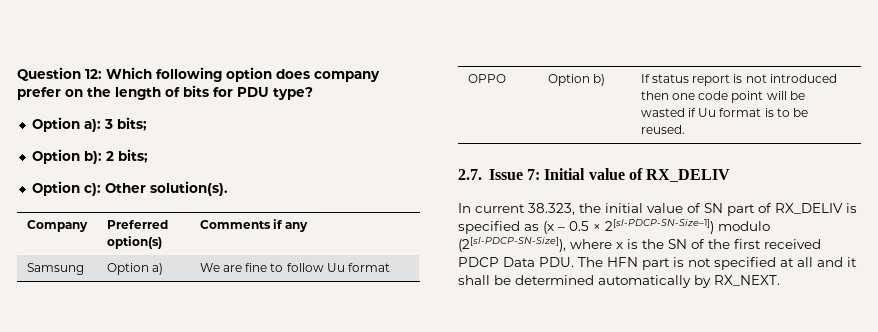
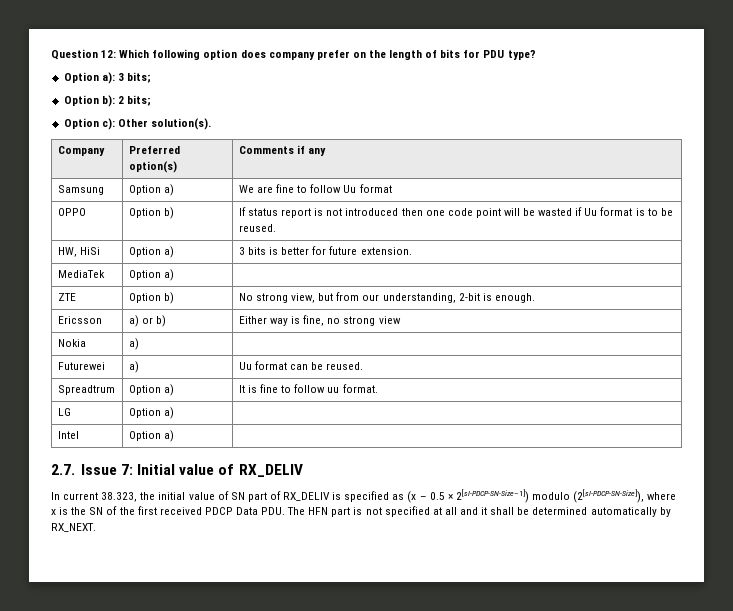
(685, 129) none -> [57,247,100,257] [128,246,174,258] [238,246,412,255] [57,270,105,278] [128,269,174,281] [57,293,76,301] [128,292,174,304] [238,292,535,303] [57,316,102,324] [128,315,167,327] [238,315,401,326] [57,339,86,347] [128,338,139,350] [57,362,105,370] [128,361,139,373] [238,361,364,370] [57,385,115,395] [128,384,174,396] [238,384,378,393] [57,408,71,416] [128,407,174,419] [57,431,79,439] [128,430,174,442] // HW, HiSi | Option a) | 3 bits is better for future extension. // MediaTek | Option a) | // ZTE | Option b) | No strong view, but from our understanding, 2-bit is enough. // Ericsson | a) or b) | Either way is fine, no strong view // Nokia | a) | // Futurewei | a) | Uu format can be reused. // Spreadtrum | Option a) | It is fine to follow uu format. // LG | Option a) | // Intel | Option a) |

